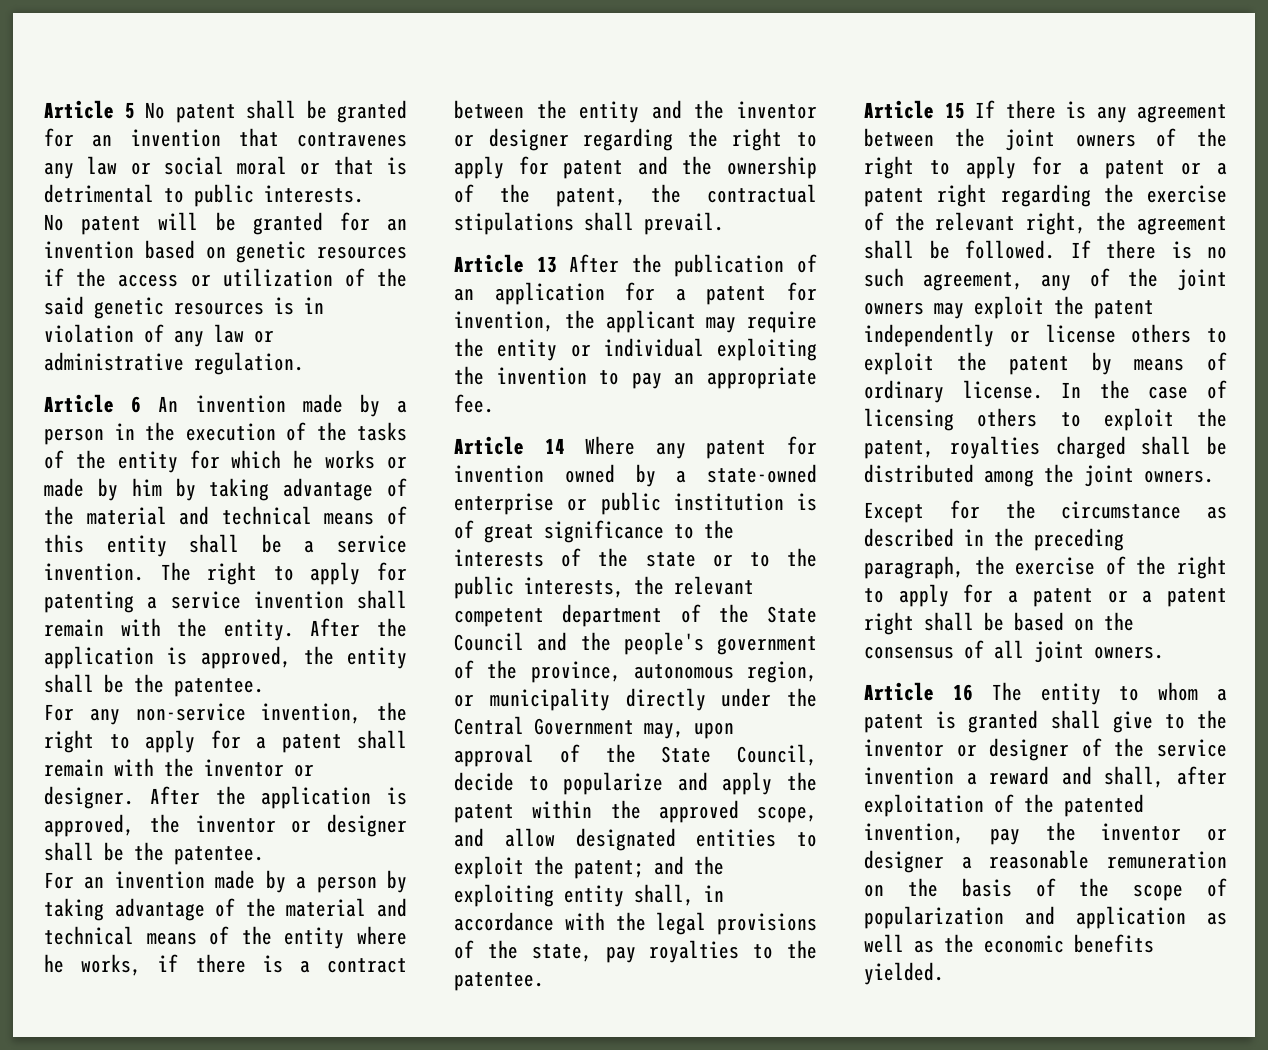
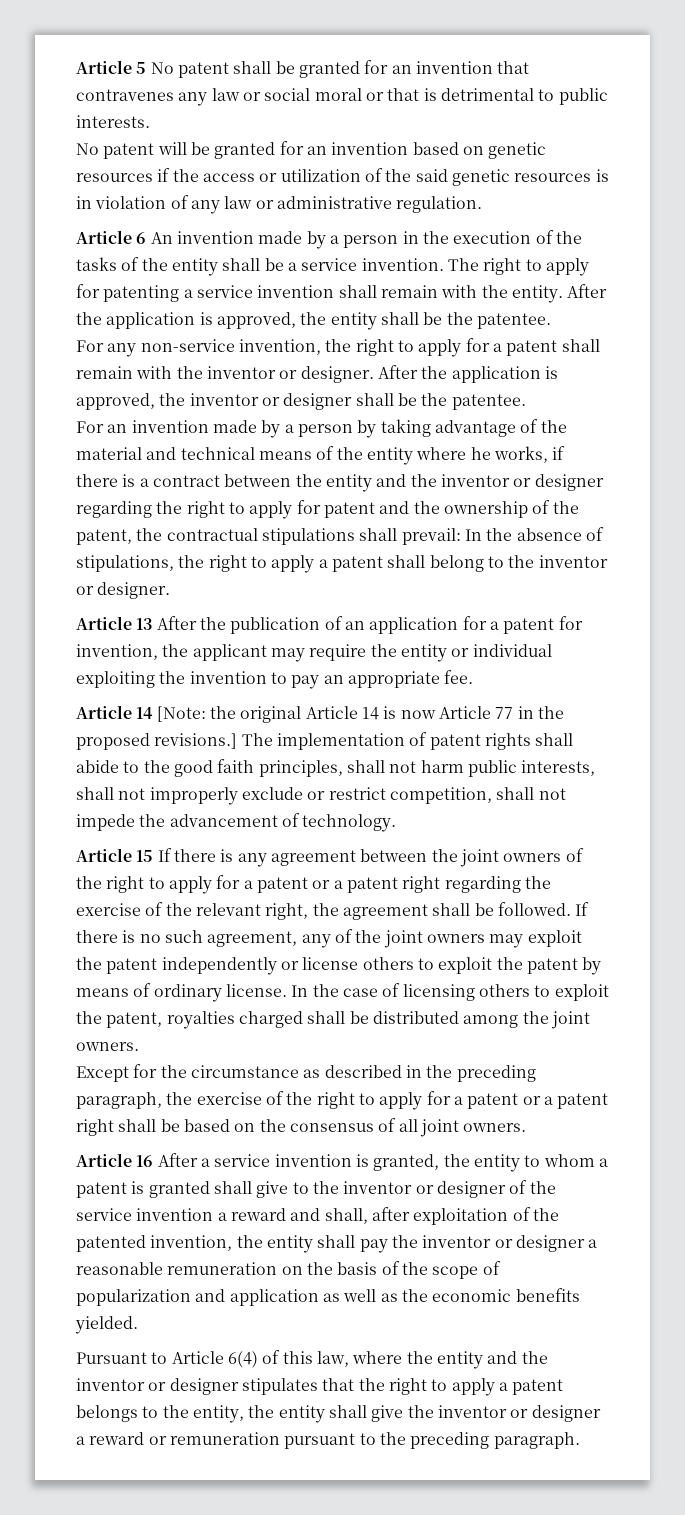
[189,450,407,469] [44,478,407,501] [44,506,407,525] [44,534,167,557] for which he works or made by him by taking advantage of the material and technical means of this entity -> (218, 267) none
[644,212,724,235] prevail. -> [401,527,604,545] [76,555,608,573] [76,582,171,599] prevail: In the absence of stipulations, the right to apply a patent shall belong to the inventor or designer.
[585,436,817,459] [454,464,817,487] [454,492,817,515] [454,520,734,543] [454,548,817,567] [454,576,754,599] [454,604,817,627] [454,632,817,655] [454,660,817,683] [454,688,817,711] [454,716,734,739] [454,744,817,767] [454,772,817,795] [454,800,817,823] [454,828,817,851] [454,856,724,879] [454,884,724,907] [454,912,817,935] [454,940,817,963] [454,972,544,991] Where any patent for invention owned by a state-owned enterprise or public institution is of great significance to the interests of the state or to the public interests, the relevant competent department of the State Council and the people's government of the province, autonomous region, or municipality directly under the Central Government may, upon approval of the State Council, decide to popularize and apply the patent within the approved scope, and allow designated entities to exploit the patent; and the exploiting entity shall, in accordance with the legal provisions of the state, pay royalties to the patentee. -> [156,706,564,723] [76,732,574,750] [76,759,596,777] [76,787,566,805] [76,813,397,832] [Note: the original Article 14 is now Article 77 in the proposed revisions.] The implementation of patent rights shall abide to the good faith principles, shall not harm public interests, shall not improperly exclude or restrict competition, shall not impede the advancement of technology.
[991,682,1022,701] The -> [157,1153,470,1171] After a service invention is granted, the
(964, 833) none -> [236,1235,356,1253] the entity shall
(944, 973) none -> [76,1350,548,1369] [76,1378,564,1396] [76,1405,601,1423] [76,1432,580,1449] // Pursuant to Article 6(4) of this law, where the entity and the inventor or designer stipulates that the right to apply a patent belongs to the entity, the entity shall give the inventor or designer a reward or remuneration pursuant to the preceding paragraph.

